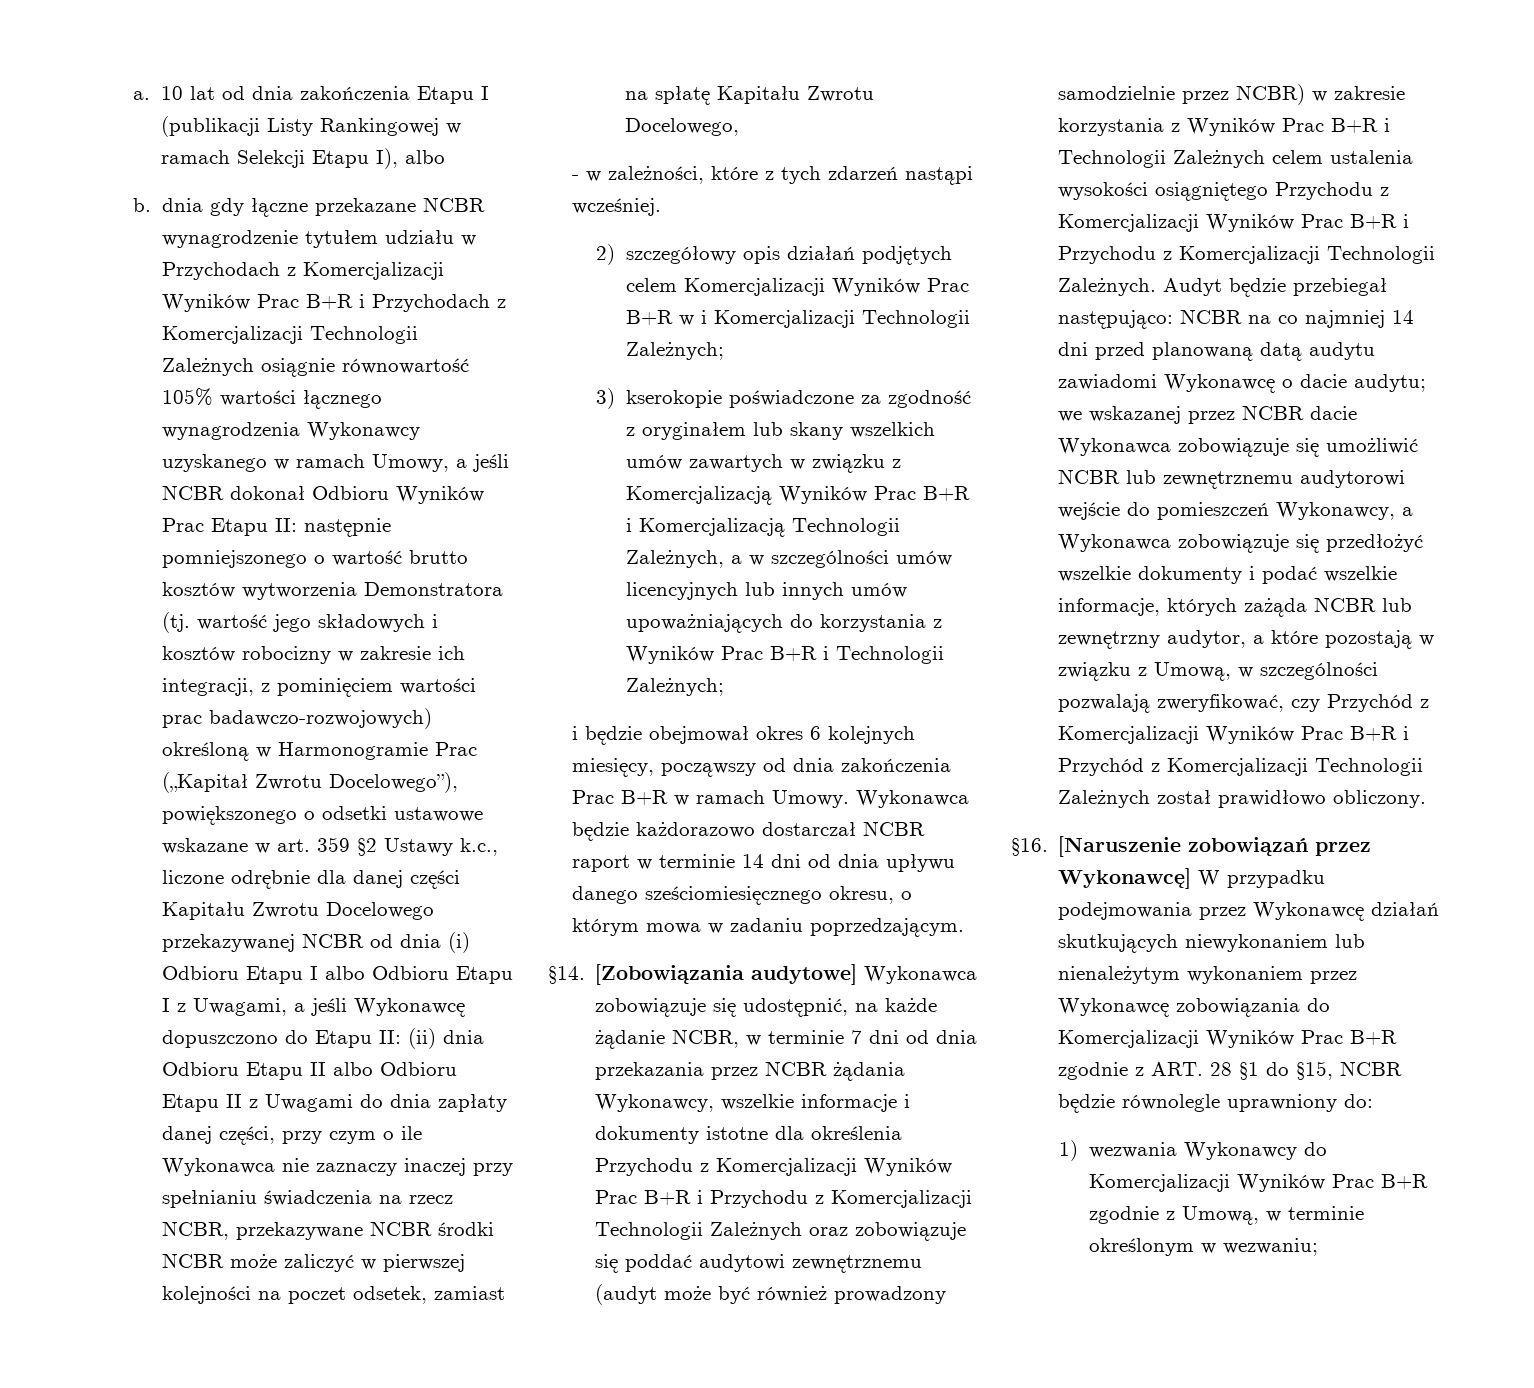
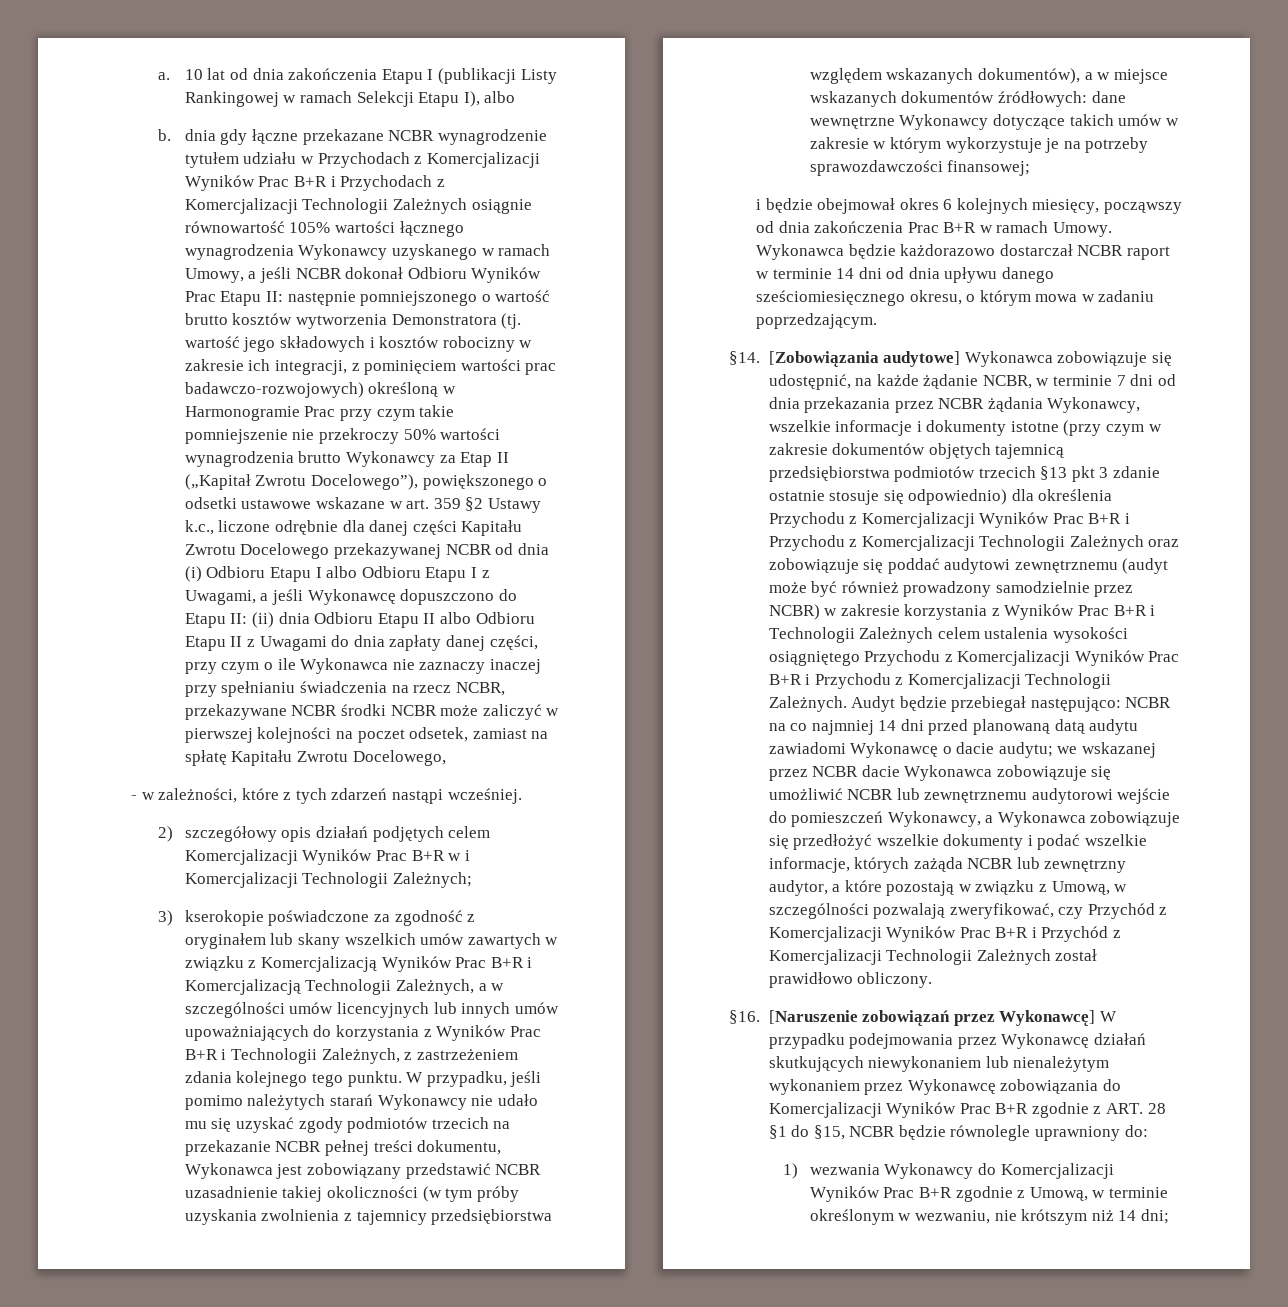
(477, 749) none -> [339,405,455,421] [184,428,501,444] [184,451,509,467] przy czym takie pomniejszenie nie przekroczy 50% wartości wynagrodzenia brutto Wykonawcy za Etap II
[625,678,724,696] Zależnych; -> [321,1048,518,1064] [184,1071,542,1087] [184,1094,538,1110] [184,1117,511,1133] [184,1140,502,1156] [184,1163,542,1179] [184,1186,519,1202] [184,1209,553,1225] [809,68,1168,84] [809,91,1126,107] [809,114,1179,130] [809,137,1149,153] [809,160,1031,176] Zależnych, z zastrzeżeniem zdania kolejnego tego punktu. W przypadku, jeśli pomimo należytych starań Wykonawcy nie udało mu się uzyskać zgody podmiotów trzecich na przekazanie NCBR pełnej treści dokumentu, Wykonawca jest zobowiązany przedstawić NCBR uzasadnienie takiej okoliczności (w tym próby uzyskania zwolnienia z tajemnicy przedsiębiorstwa względem wskazanych dokumentów), a w miejsce wskazanych dokumentów źródłowych: dane wewnętrzne Wykonawcy dotyczące takich umów w zakresie w którym wykorzystuje je na potrzeby sprawozdawczości finansowej;
(769, 1133) none -> [1063,420,1162,436] [768,443,1065,459] [768,466,1161,482] [768,489,1008,505] (przy czym w zakresie dokumentów objętych tajemnicą przedsiębiorstwa podmiotów trzecich §13 pkt 3 zdanie ostatnie stosuje się odpowiednio)
[1222,1238,1318,1256] wezwaniu; -> [914,1209,1169,1225] wezwaniu, nie krótszym niż 14 dni;

